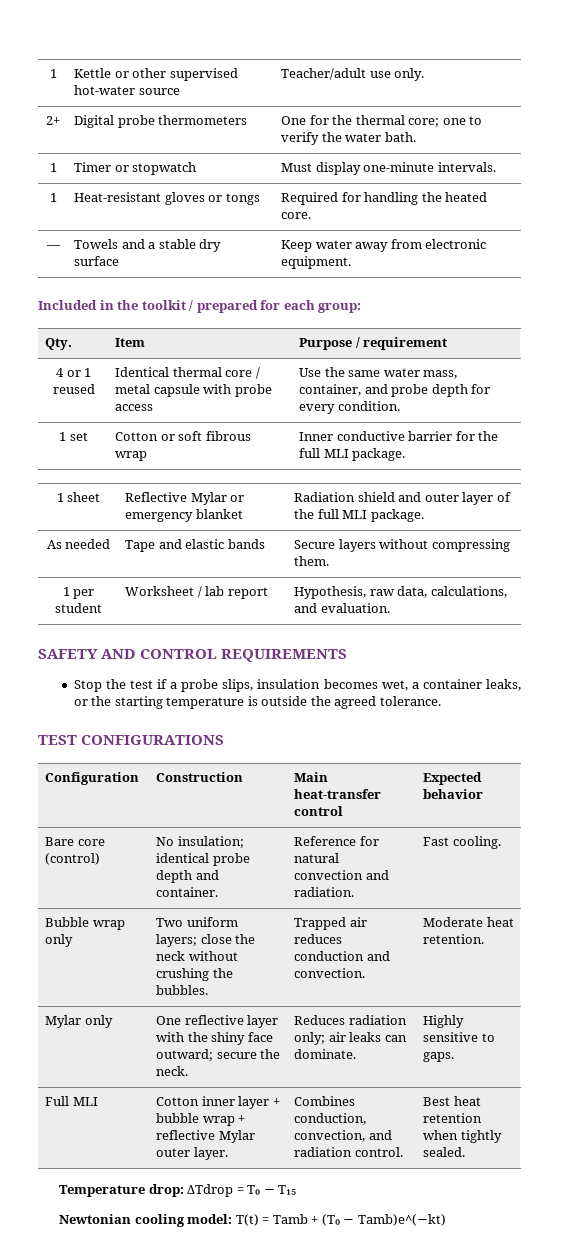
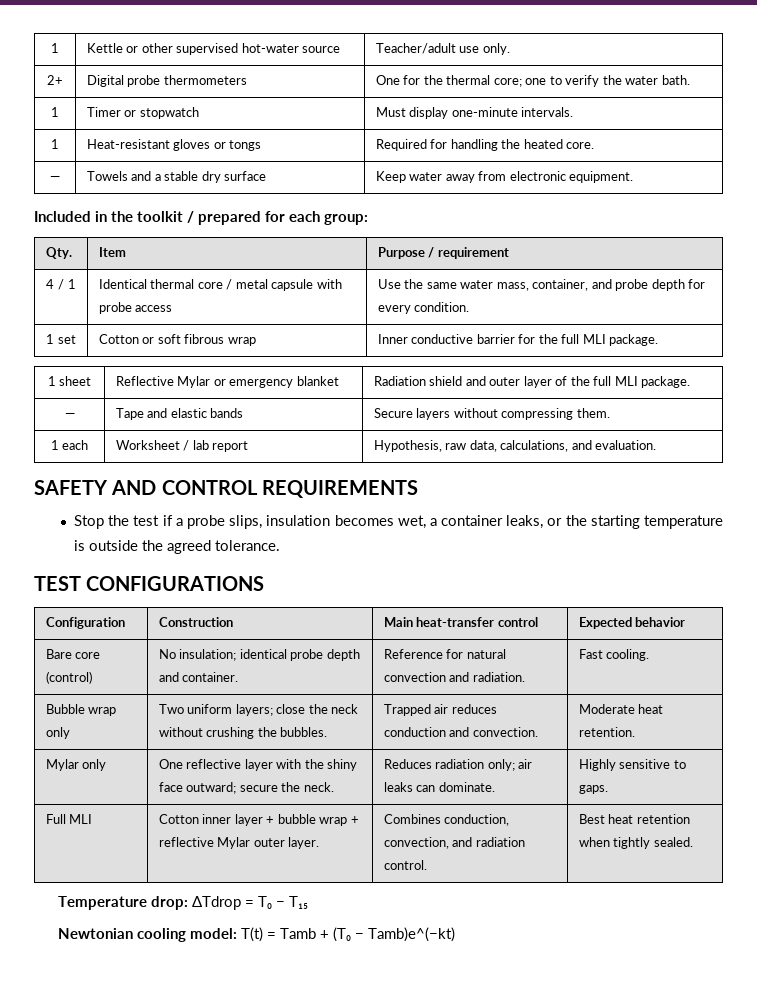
[66,368,92,377] [52,384,95,394] or 1 reused -> [58,279,76,290] / 1
[46,539,111,549] As needed -> [64,413,75,418] —
[73,589,95,599] [55,603,102,613] per student -> [62,440,89,450] each

